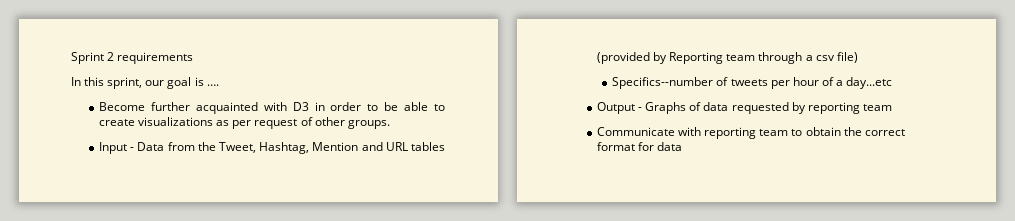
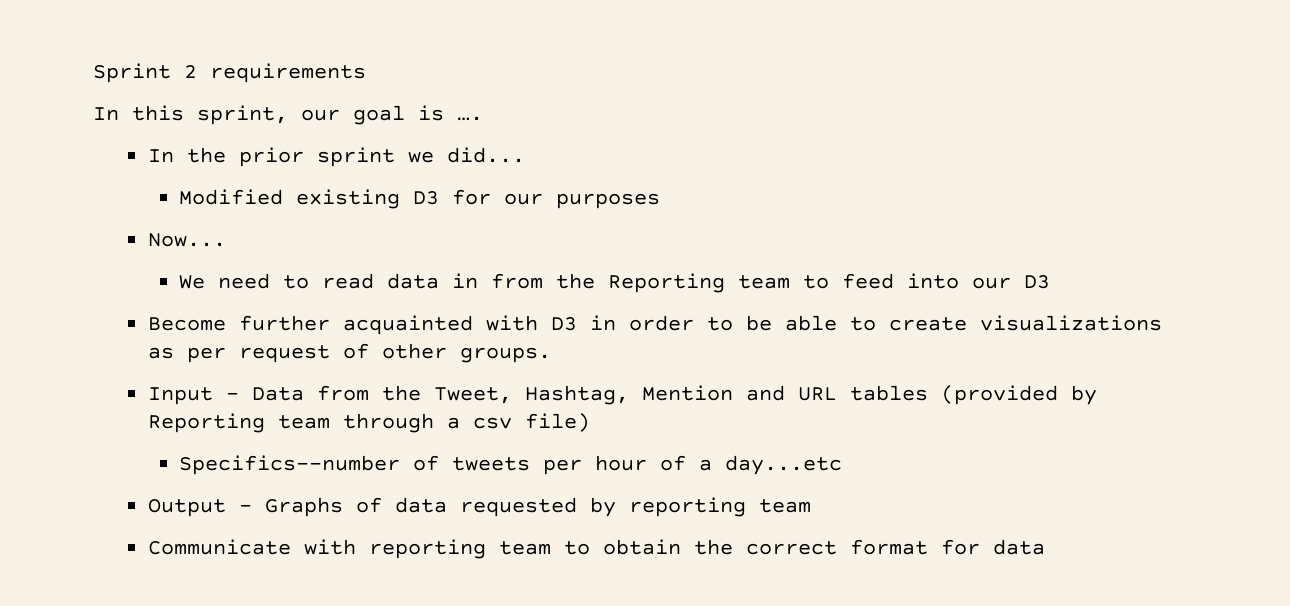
(219, 85) none -> [148,147,526,167] [179,189,661,209] [148,233,227,247] [179,273,1051,293] // In the prior sprint we did... // Modified existing D3 for our purposes // Now... // We need to read data in from the Reporting team to feed into our D3

